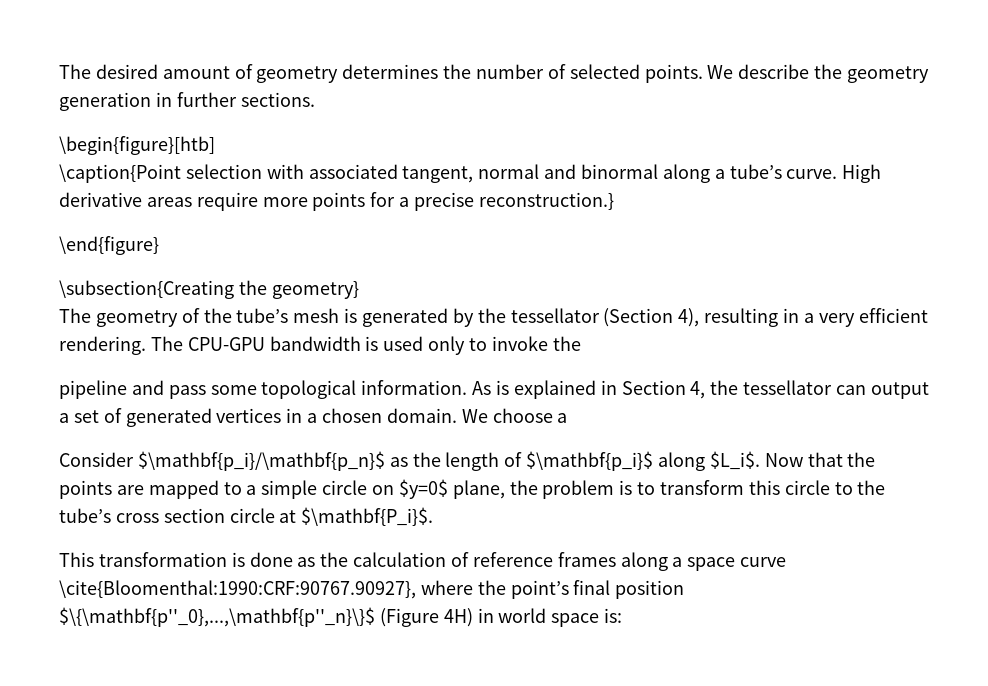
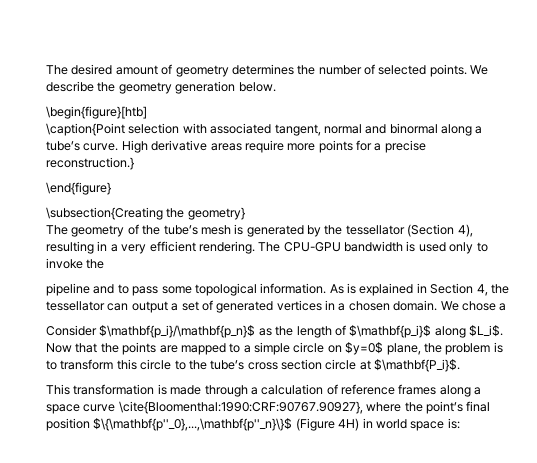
[155,92,315,107] in further sections. -> [238,82,276,92] below.
(164, 387) none -> [117,284,129,294] to
[492,408,553,423] choose -> [461,301,496,311] chose
[249,552,349,567] done as the -> [170,385,258,397] made through a

